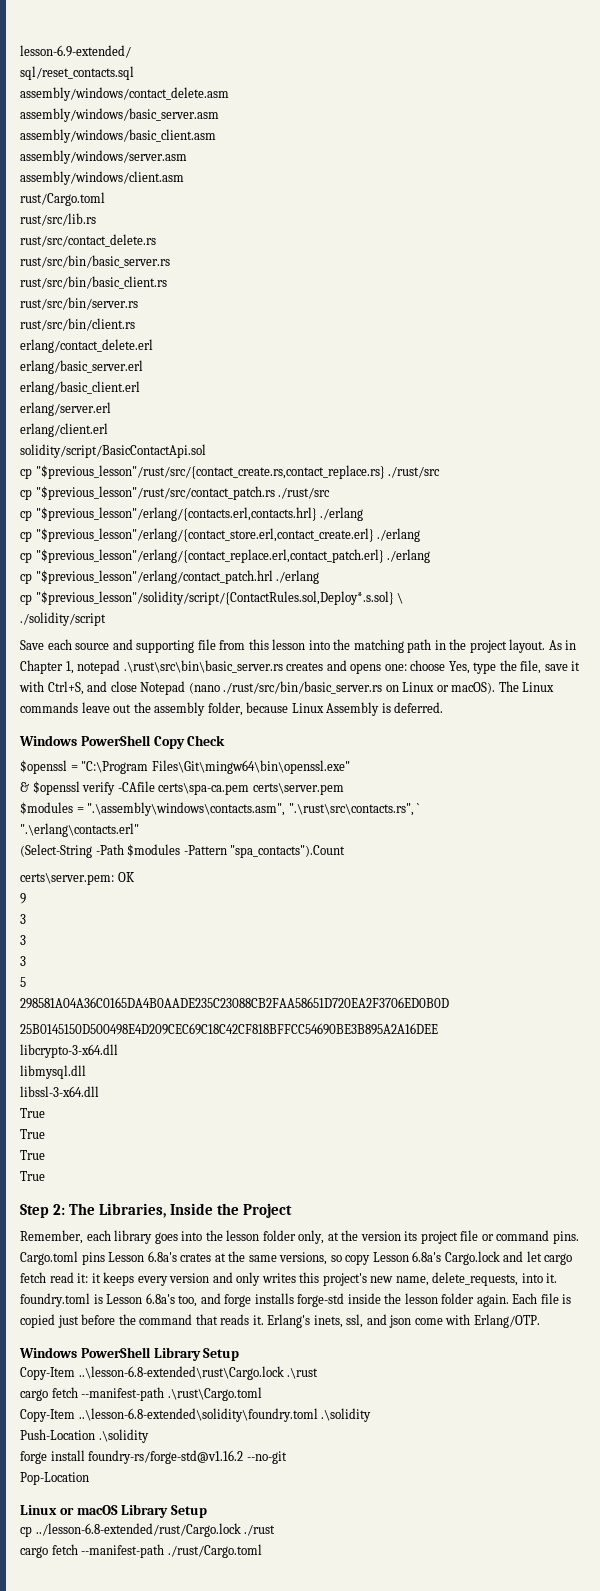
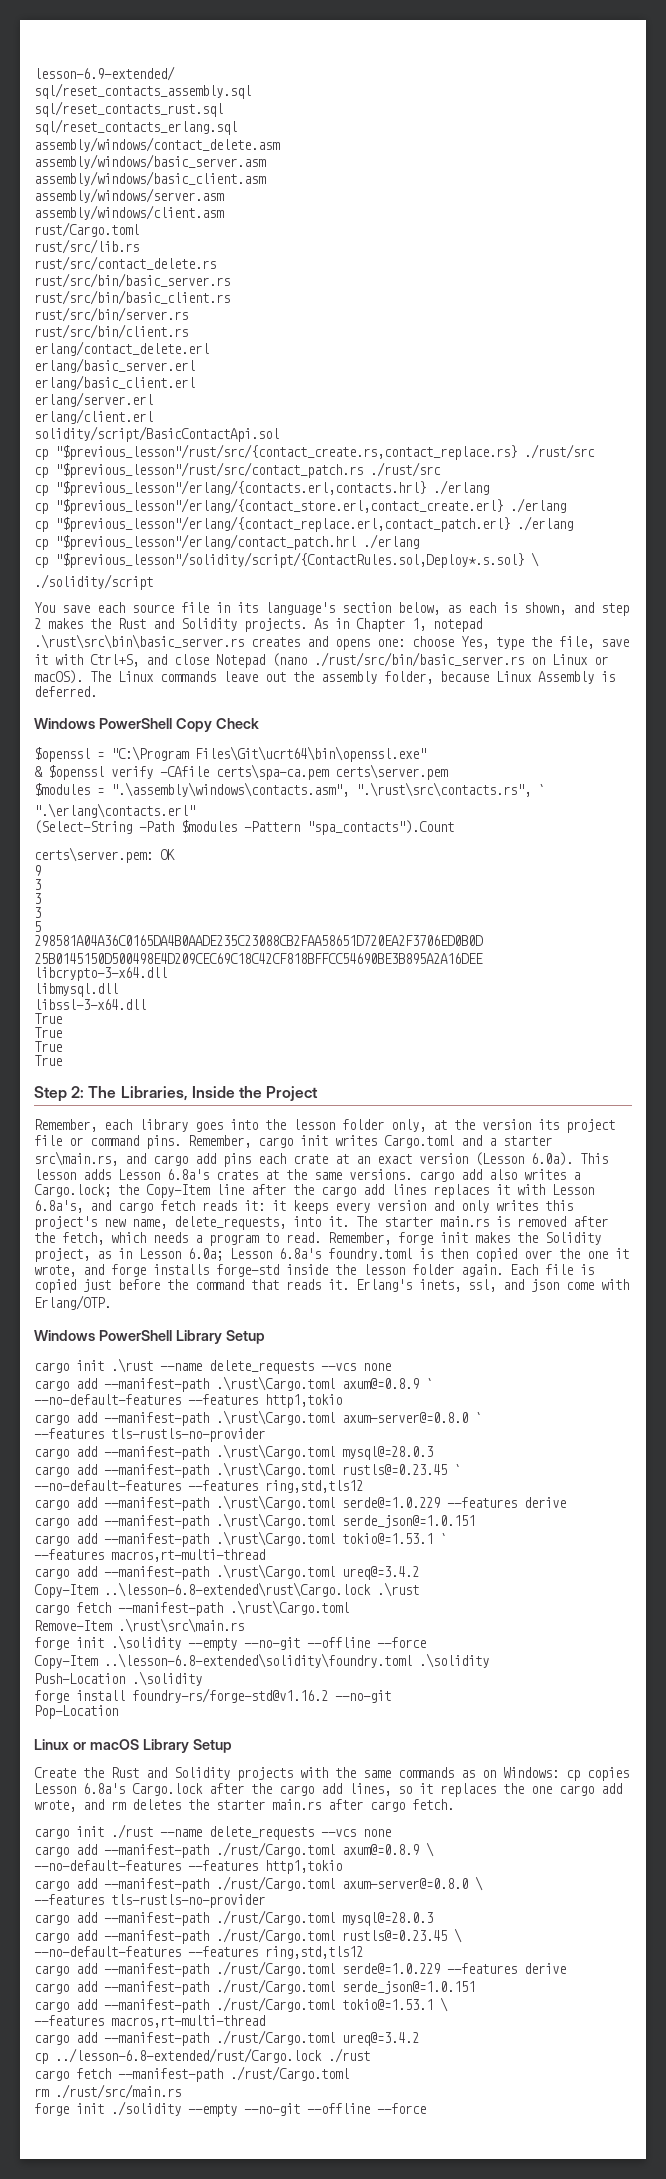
[20,66,134,80] sql/reset_contacts.sql -> [34,83,251,99] [34,101,223,117] [34,119,237,135] sql/reset_contacts_assembly.sql // sql/reset_contacts_rust.sql // sql/reset_contacts_erlang.sql
[20,639,546,653] Save each source and supporting file from this lesson into the matching path in the project layout. -> [34,602,629,616] [34,618,307,632] You save each source file in its language's section below, as each is shown, and step 2 makes the Rust and Solidity projects.
[151,760,350,774] Files\Git\mingw64\bin\openssl.exe" -> [195,746,426,762] Files\Git\ucrt64\bin\openssl.exe"
[20,1251,105,1265] Cargo.toml pins -> [188,1135,552,1148] [34,1151,608,1167] [34,1169,111,1180] Remember, cargo init writes Cargo.toml and a starter src\main.rs, and cargo add pins each crate at an exact version (Lesson 6.0a). This lesson adds
[279,1251,573,1265] [20,1272,74,1283] versions, so copy Lesson 6.8a's Cargo.lock and let cargo fetch read -> [349,1169,580,1182] [34,1184,594,1198] [34,1200,237,1213] versions. cargo add also writes a Cargo.lock; the Copy-Item line after the cargo add lines replaces it with Lesson 6.8a's, and cargo fetch reads
[20,1293,198,1307] foundry.toml is Lesson 6.8a's too, -> [356,1216,608,1227] [34,1232,601,1246] [34,1248,629,1262] [34,1265,76,1277] The starter main.rs is removed after the fetch, which needs a program to read. Remember, forge init makes the Solidity project, as in Lesson 6.0a; Lesson 6.8a's foundry.toml is then copied over the one it wrote,
(240, 1354) none -> [34,1358,391,1374] [34,1376,433,1392] [34,1394,342,1408] [34,1410,482,1426] [34,1428,265,1442] [34,1444,433,1460] [34,1462,461,1478] [34,1480,363,1493] [34,1495,566,1511] [34,1513,475,1529] [34,1531,447,1547] [34,1549,265,1562] [34,1564,419,1580] // cargo init .\rust --name delete_requests --vcs none // cargo add --manifest-path .\rust\Cargo.toml axum@=0.8.9 ` // --no-default-features --features http1,tokio // cargo add --manifest-path .\rust\Cargo.toml axum-server@=0.8.0 ` // --features tls-rustls-no-provider // cargo add --manifest-path .\rust\Cargo.toml mysql@=28.0.3 // cargo add --manifest-path .\rust\Cargo.toml rustls@=0.23.45 ` // --no-default-features --features ring,std,tls12 // cargo add --manifest-path .\rust\Cargo.toml serde@=1.0.229 --features derive // cargo add --manifest-path .\rust\Cargo.toml serde_json@=1.0.151 // cargo add --manifest-path .\rust\Cargo.toml tokio@=1.53.1 ` // --features macros,rt-multi-thread // cargo add --manifest-path .\rust\Cargo.toml ureq@=3.4.2
(262, 1394) none -> [34,1618,244,1633] [34,1635,426,1651] // Remove-Item .\rust\src\main.rs // forge init .\solidity --empty --no-git --offline --force
(208, 1511) none -> [34,1767,629,1781] [34,1783,622,1797] [34,1799,454,1812] [34,1824,391,1840] [34,1842,434,1858] [34,1860,342,1874] [34,1876,483,1892] [34,1894,265,1908] [34,1910,433,1926] [34,1928,462,1944] [34,1946,363,1959] [34,1961,566,1977] [34,1979,475,1995] [34,1997,448,2013] [34,2015,265,2028] [34,2030,419,2046] // Create the Rust and Solidity projects with the same commands as on Windows: cp copies Lesson 6.8a's Cargo.lock after the cargo add lines, so it replaces the one cargo add wrote, and rm deletes the starter main.rs after cargo fetch. // cargo init ./rust --name delete_requests --vcs none // cargo add --manifest-path ./rust/Cargo.toml axum@=0.8.9 \ // --no-default-features --features http1,tokio // cargo add --manifest-path ./rust/Cargo.toml axum-server@=0.8.0 \ // --features tls-rustls-no-provider // cargo add --manifest-path ./rust/Cargo.toml mysql@=28.0.3 // cargo add --manifest-path ./rust/Cargo.toml rustls@=0.23.45 \ // --no-default-features --features ring,std,tls12 // cargo add --manifest-path ./rust/Cargo.toml serde@=1.0.229 --features derive // cargo add --manifest-path ./rust/Cargo.toml serde_json@=1.0.151 // cargo add --manifest-path ./rust/Cargo.toml tokio@=1.53.1 \ // --features macros,rt-multi-thread // cargo add --manifest-path ./rust/Cargo.toml ureq@=3.4.2
(262, 1551) none -> [34,2084,181,2099] [34,2101,426,2117] // rm ./rust/src/main.rs // forge init ./solidity --empty --no-git --offline --force

